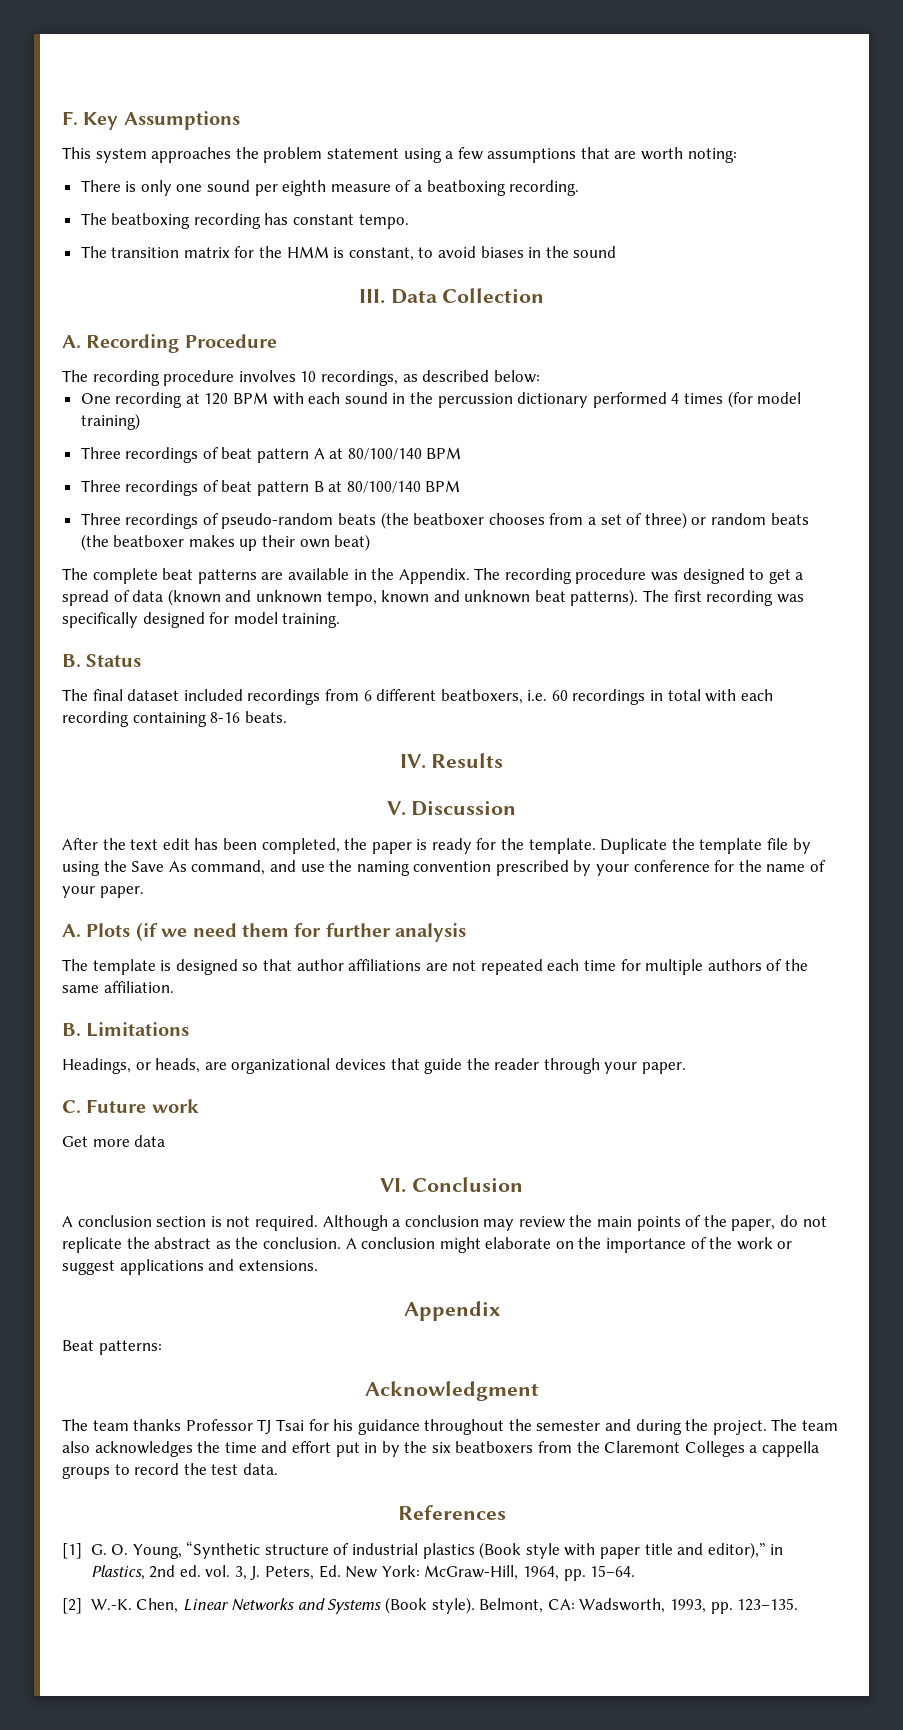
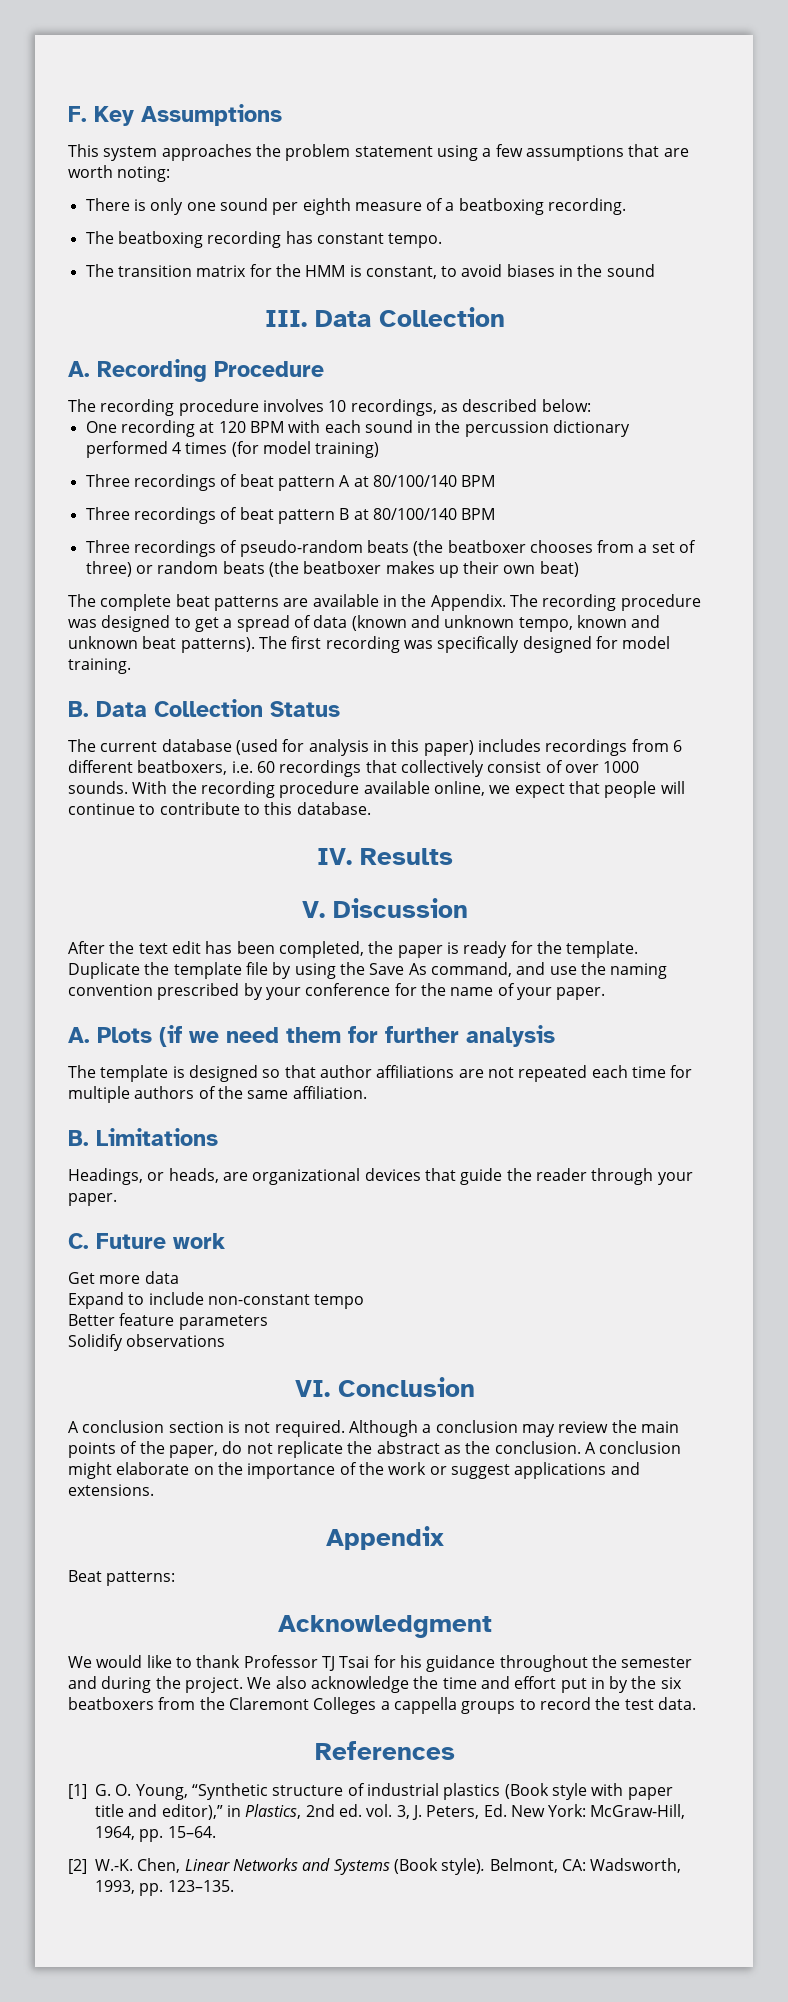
(81, 660) none -> [96,699,263,717] Data Collection
[92,689,243,701] final dataset included -> [100,739,541,756] current database (used for analysis in this paper) includes
[650,689,773,702] [62,711,287,727] in total with each recording containing 8-16 beats. -> [365,760,640,777] [68,781,685,798] [68,802,371,815] that collectively consist of over 1000 sounds. With the recording procedure available online, we expect that people will continue to contribute to this database.
(166, 1141) none -> [68,1292,365,1309] [68,1313,268,1330] [68,1334,226,1351] // Expand to include non-constant tempo // Better feature parameters // Solidify observations
[62,1419,182,1431] The team thanks -> [68,1655,241,1668] We would like to thank
[771,1419,839,1431] [62,1441,193,1457] The team also acknowledges -> [247,1676,409,1693] We also acknowledge

